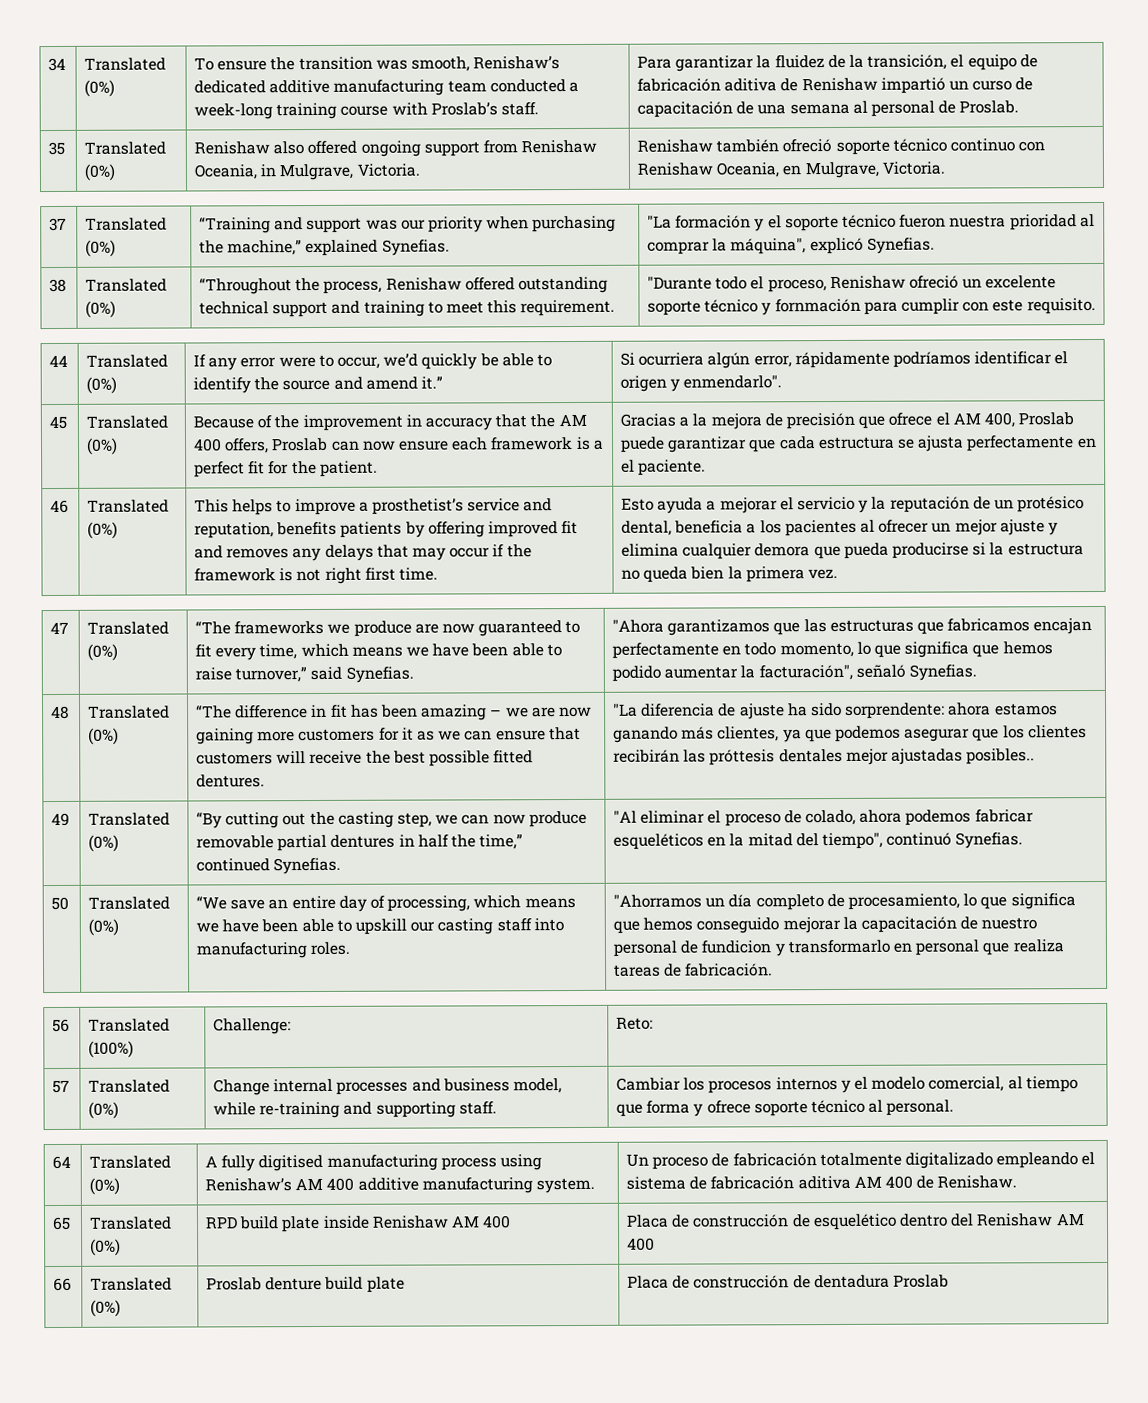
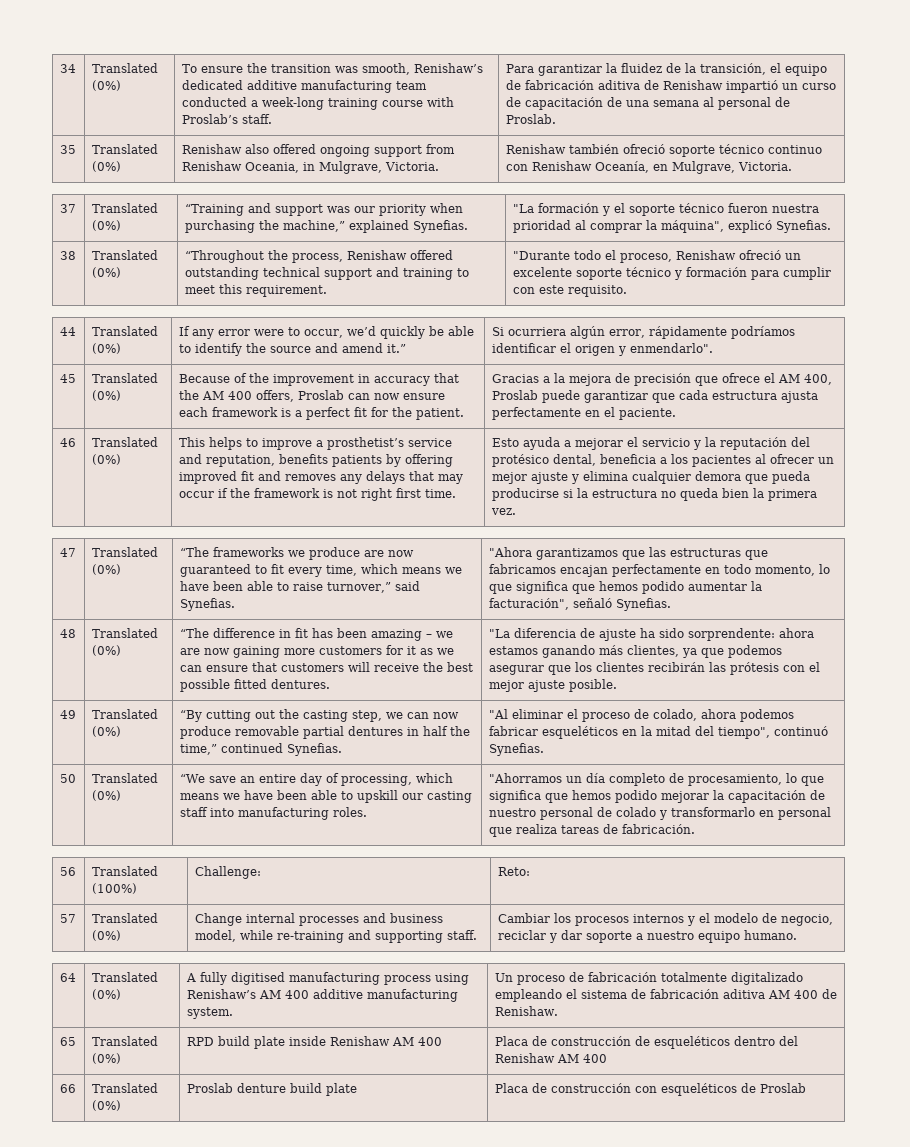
[716,162,780,178] Oceania, -> [594,161,649,173] Oceanía,
[774,298,861,313] fornmación -> [685,267,747,277] formación
[897,438,916,449] se -> (777, 395) none
[972,496,1014,510] de un -> [790,437,810,447] del
[709,748,1036,766] próttesis dentales mejor ajustadas posibles.. -> [729,662,820,675] [488,679,617,692] prótesis con el mejor ajuste posible.
[696,917,780,934] conseguido -> [614,790,657,803] podido
[701,940,772,954] fundicion -> [615,807,656,817] colado
[928,1076,1078,1093] [616,1099,955,1117] comercial, al tiempo que forma y ofrece soporte técnico al personal. -> [761,913,833,926] [497,930,797,943] de negocio, reciclar y dar soporte a nuestro equipo humano.
[812,1213,897,1231] esquelético -> [653,1036,730,1049] esqueléticos
[792,1274,890,1289] de dentadura -> [634,1083,756,1096] con esqueléticos de

